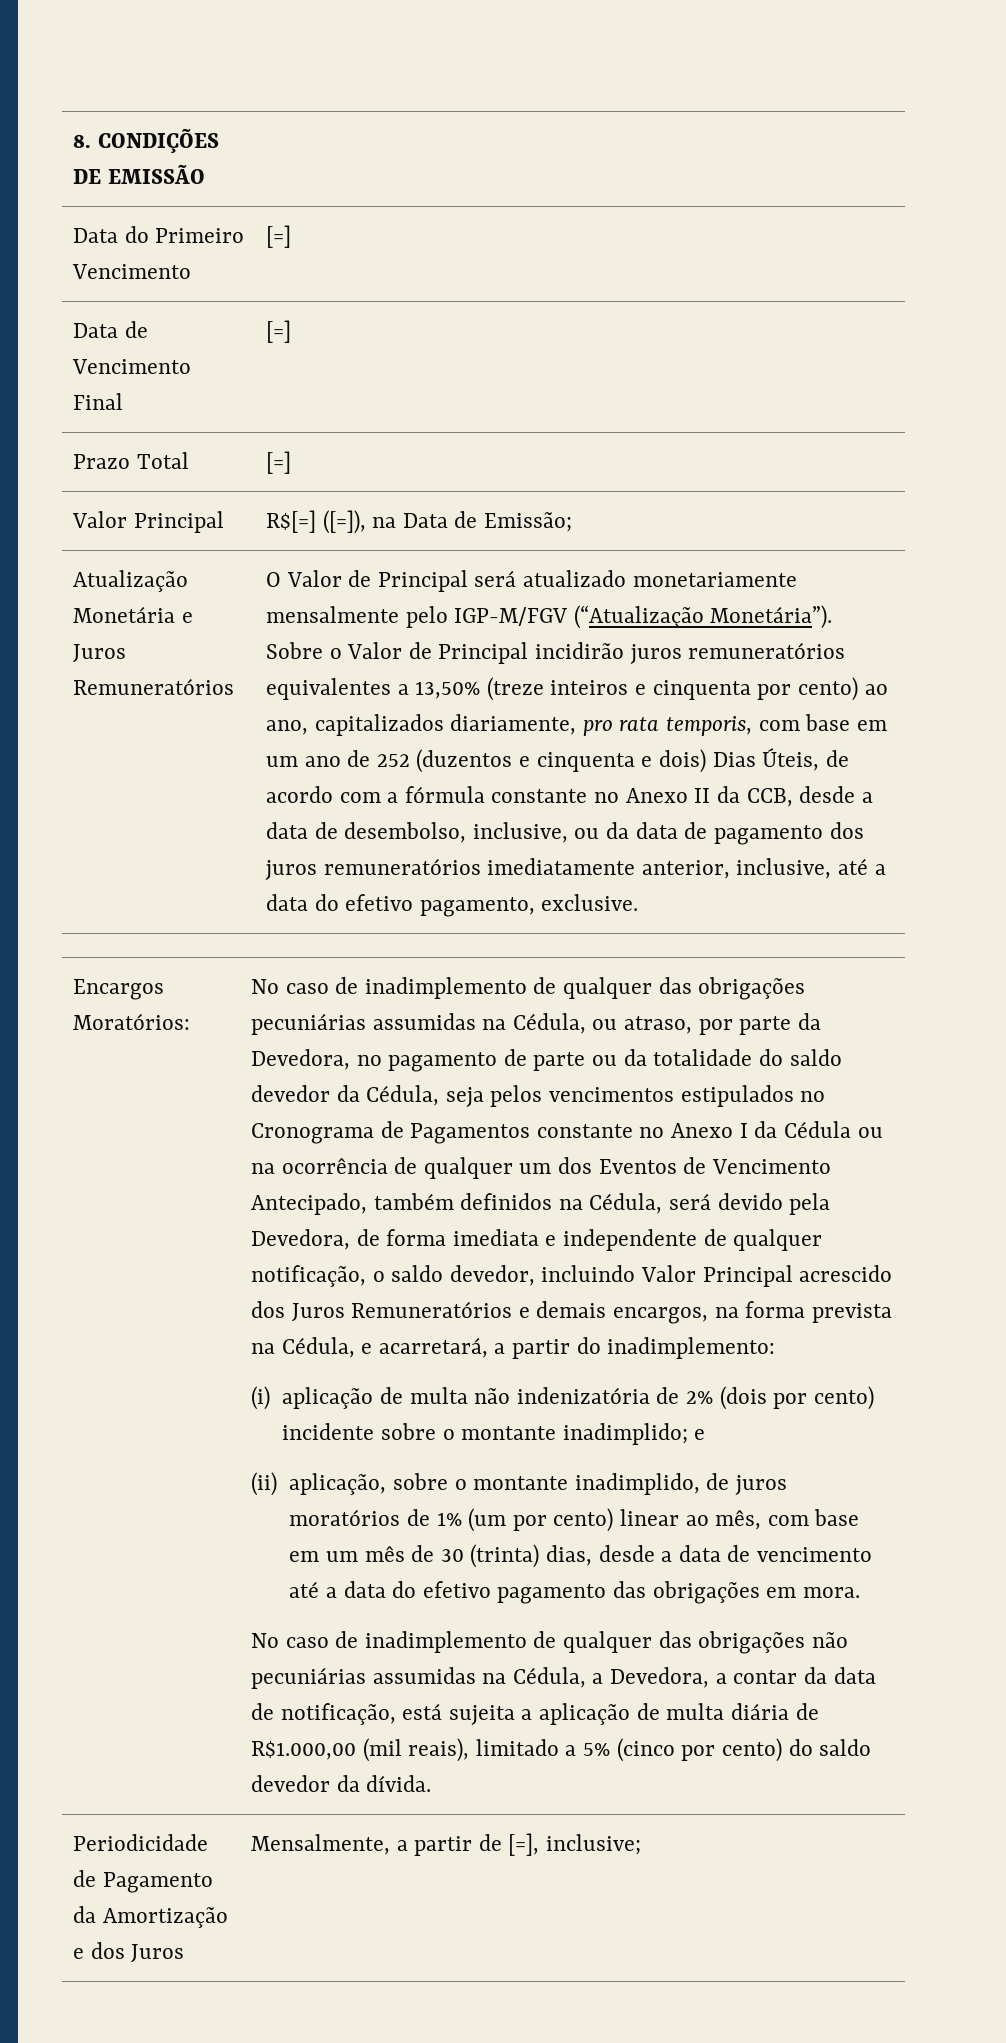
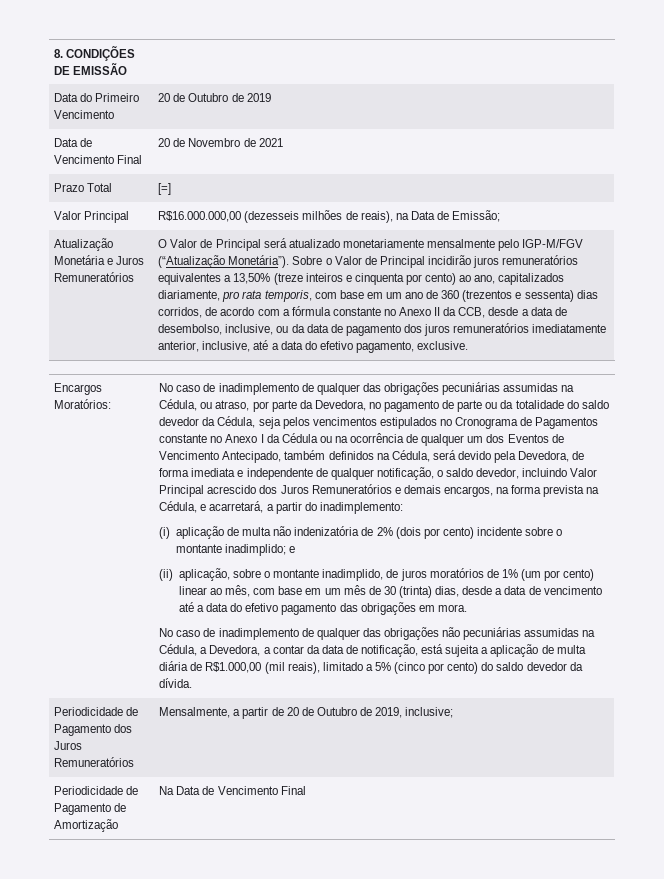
[266,225,292,248] [=] -> [158,93,271,102] 20 de Outubro de 2019
[266,320,292,343] [=] -> [158,138,283,147] 20 de Novembro de 2021
[266,510,366,534] R$[=] ([=]), -> [158,210,393,223] R$16.000.000,00 (dezesseis milhões de reais),
[376,748,820,773] 252 (duzentos e cinquenta e dois) Dias Úteis, -> [441,290,598,302] [158,307,203,318] 360 (trezentos e sessenta) dias corridos,
[73,1906,228,1928] [73,1942,185,1963] da Amortização e dos Juros -> [114,724,133,733] [54,741,83,750] [54,757,135,767] dos Juros Remuneratórios
[508,1833,642,1856] [=], inclusive; -> [286,707,454,718] [54,786,139,795] [54,803,127,815] [54,819,119,832] [159,786,306,795] 20 de Outubro de 2019, inclusive; // Periodicidade de Pagamento de Amortização | Na Data de Vencimento Final

